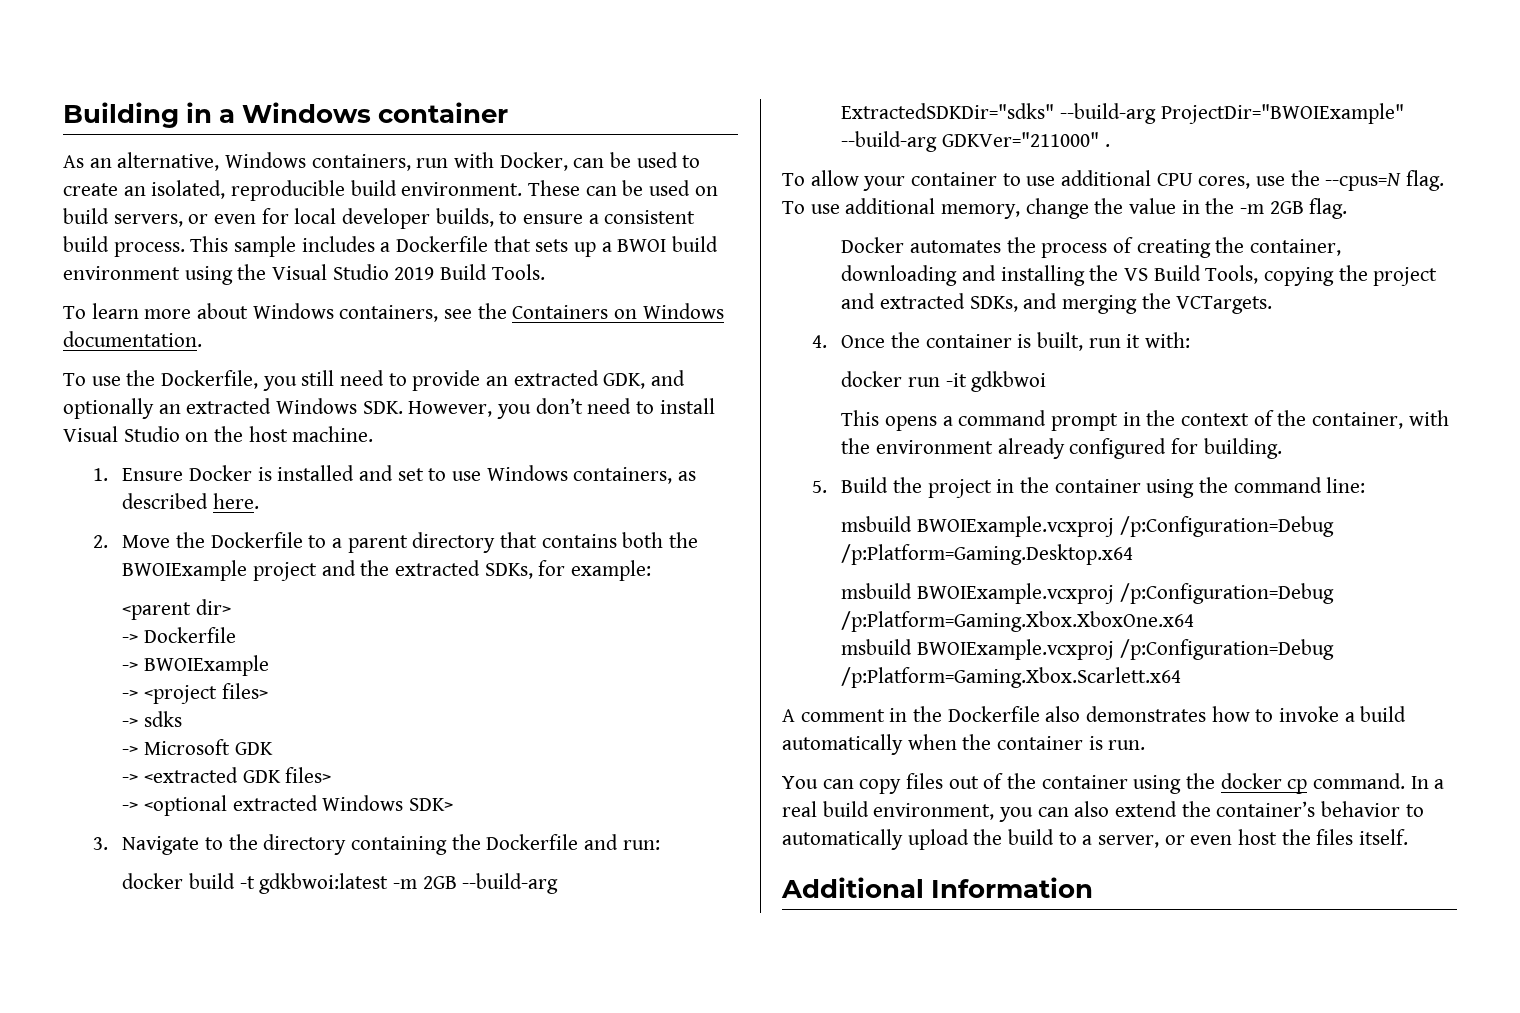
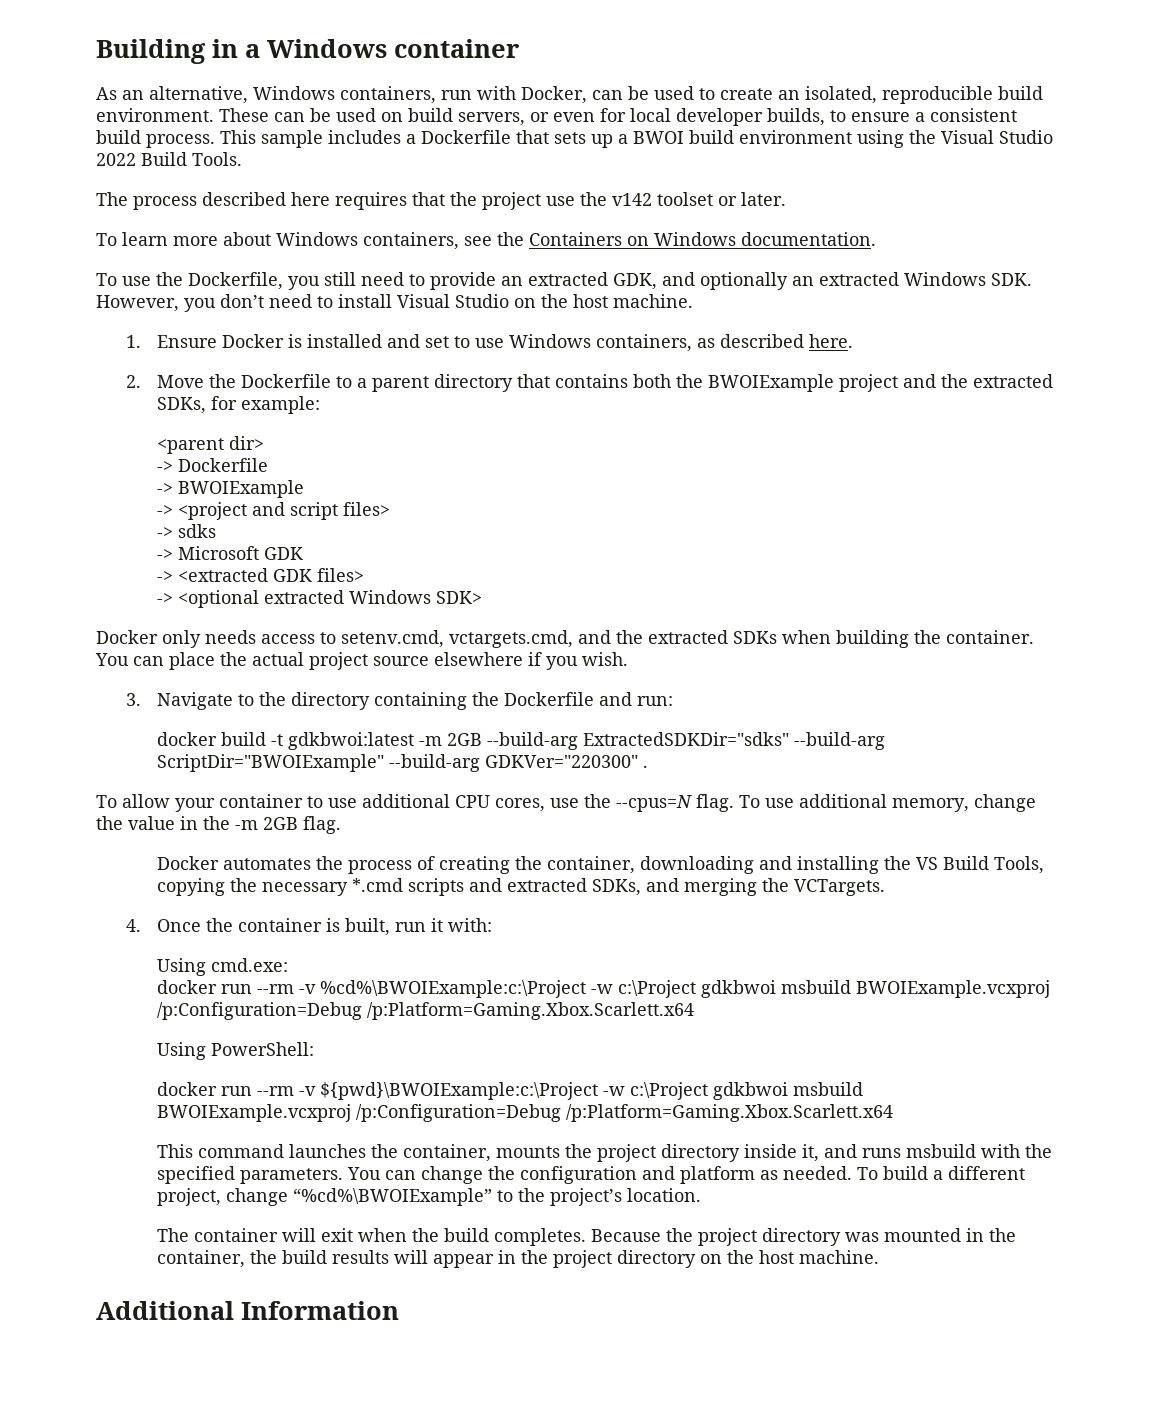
[394,267,435,280] 2019 -> [96,153,136,166] 2022
(545, 272) none -> [96,192,786,210] // The process described here requires that the project use the v142 toolset or later.
(217, 694) none -> [251,502,338,520] and script
(453, 804) none -> [96,630,1034,648] [95,652,628,670] // Docker only needs access to setenv.cmd, vctargets.cmd, and the extracted SDKs when building the container. You can place the actual project source elsewhere if you wish.
[1160,103,1404,124] [841,131,1099,152] ProjectDir="BWOIExample" --build-arg GDKVer="211000" -> [156,754,638,772] ScriptDir="BWOIExample" --build-arg GDKVer="220300"
[1373,267,1438,286] project -> [261,878,464,896] necessary *.cmd scripts
[841,371,1047,392] [841,410,1449,431] [841,438,1282,459] [811,477,1366,498] [841,516,1334,537] [841,544,1134,565] [841,583,1334,604] [841,611,1195,632] [841,639,1334,660] [841,667,1182,688] [782,706,1407,722] [782,734,1146,755] [782,773,1445,794] [782,801,1424,822] [782,829,1409,850] // docker run -it gdkbwoi // This opens a command prompt in the context of the container, with the environment already configured for building. // 5. Build the project in the container using the command line: // msbuild BWOIExample.vcxproj /p:Configuration=Debug /p:Platform=Gaming.Desktop.x64 // msbuild BWOIExample.vcxproj /p:Configuration=Debug /p:Platform=Gaming.Xbox.XboxOne.x64 // msbuild BWOIExample.vcxproj /p:Configuration=Debug /p:Platform=Gaming.Xbox.Scarlett.x64 // A comment in the Dockerfile also demonstrates how to invoke a build automatically when the container is run. // You can copy files out of the container using the docker cp command. In a real build environment, you can also extend the container’s behavior to automatically upload the build to a server, or even host the files itself. -> [156,958,288,976] [156,980,1050,998] [156,1002,694,1020] [156,1042,314,1060] [156,1082,863,1100] [156,1104,893,1122] [156,1144,1052,1162] [156,1166,1025,1184] [156,1188,701,1206] [156,1228,1016,1246] [156,1250,879,1268] // Using cmd.exe: // docker run --rm -v %cd%\BWOIExample:c:\Project -w c:\Project gdkbwoi msbuild BWOIExample.vcxproj /p:Configuration=Debug /p:Platform=Gaming.Xbox.Scarlett.x64 // Using PowerShell: // docker run --rm -v ${pwd}\BWOIExample:c:\Project -w c:\Project gdkbwoi msbuild BWOIExample.vcxproj /p:Configuration=Debug /p:Platform=Gaming.Xbox.Scarlett.x64 // This command launches the container, mounts the project directory inside it, and runs msbuild with the specified parameters. You can change the configuration and platform as needed. To build a different project, change “%cd%\BWOIExample” to the project’s location. // The container will exit when the build completes. Because the project directory was mounted in the container, the build results will appear in the project directory on the host machine.

